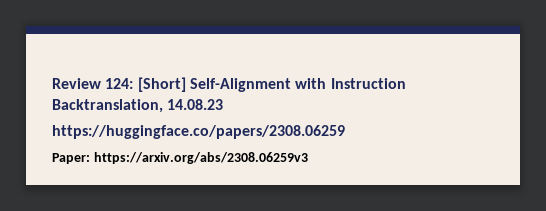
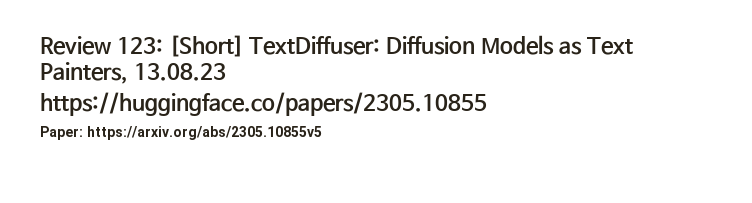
[105,77,406,92] [52,99,224,113] [52,125,345,139] 124: [Short] Self-Alignment with Instruction Backtranslation, 14.08.23 // https://huggingface.co/papers/2308.06259 -> [116,35,633,57] [40,62,226,84] [40,92,487,116] 123: [Short] TextDiffuser: Diffusion Models as Text Painters, 13.08.23 // https://huggingface.co/papers/2305.10855
[93,152,308,164] https://arxiv.org/abs/2308.06259v3 -> [86,126,322,140] https://arxiv.org/abs/2305.10855v5

